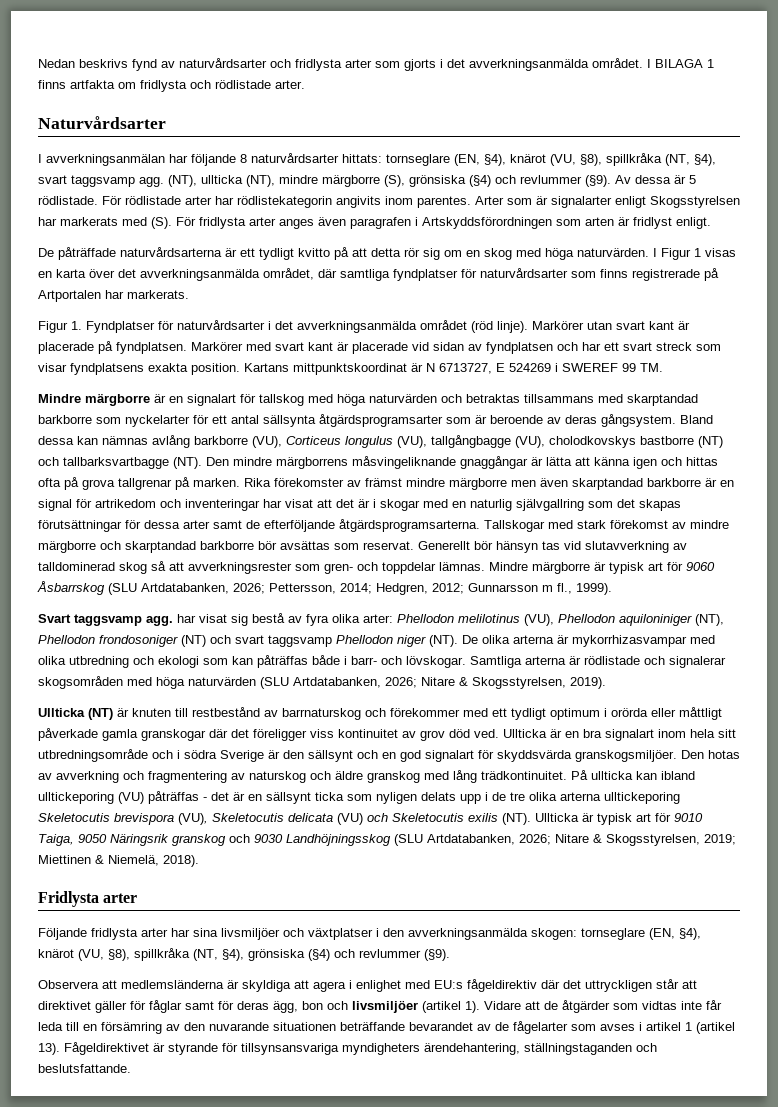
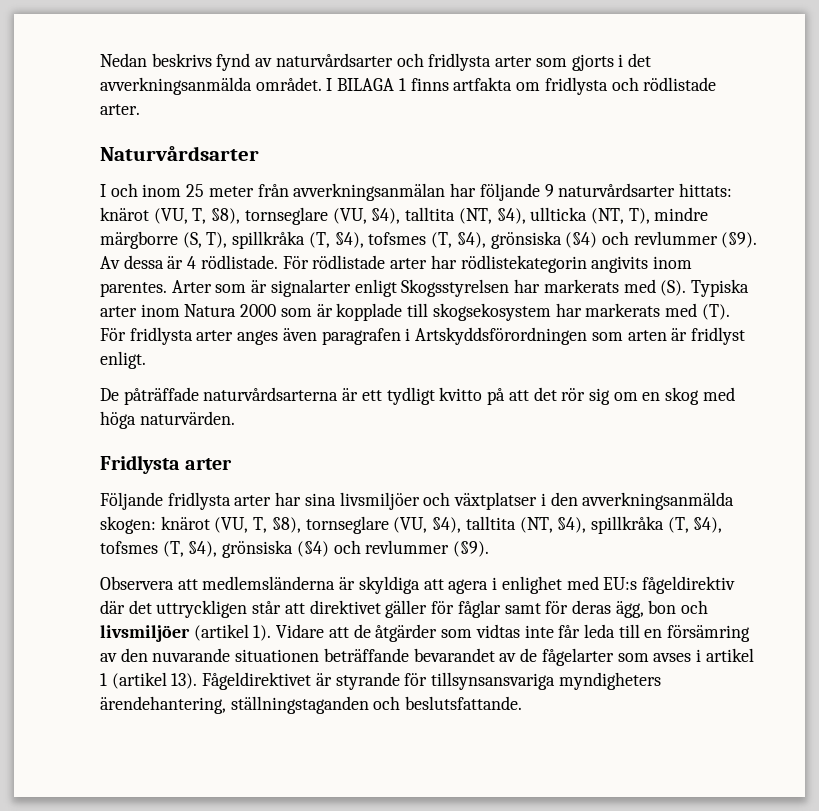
(42, 158) none -> [110,183,289,197] och inom 25 meter från
[240,154,247,163] 8 -> [544,184,554,197] 9
[386,153,716,166] [38,175,405,187] tornseglare (EN, §4), knärot (VU, §8), spillkråka (NT, §4), svart taggsvamp agg. (NT), ullticka (NT), mindre märgborre (S), -> [100,207,709,225] [100,231,486,249] knärot (VU, T, §8), tornseglare (VU, §4), talltita (NT, §4), ullticka (NT, T), mindre märgborre (S, T), spillkråka (T, §4), tofsmes (T, §4),
[689,175,696,184] 5 -> [187,256,197,269] 4
(172, 223) none -> [690,279,749,297] [100,303,730,321] Typiska arter inom Natura 2000 som är kopplade till skogsekosystem har markerats med (T).
[371,248,401,257] detta -> [533,387,557,401] det
[653,248,736,260] [38,268,719,281] [38,290,189,302] [38,320,690,333] [38,341,721,354] [38,363,663,375] [38,393,698,406] [38,414,713,427] [38,435,723,448] [38,456,718,469] [38,477,734,490] [38,499,681,511] [38,519,729,532] [38,541,687,553] [38,561,715,574] [37,581,612,595] [38,613,724,626] [38,635,715,647] [38,655,726,668] [38,676,606,689] [38,707,722,720] [38,728,736,741] [38,749,740,762] [38,770,695,783] [38,791,680,804] [38,813,703,825] [38,834,736,846] [38,855,199,867] I Figur 1 visas en karta över det avverkningsanmälda området, där samtliga fyndplatser för naturvårdsarter som finns registrerade på Artportalen har markerats. // Figur 1. Fyndplatser för naturvårdsarter i det avverkningsanmälda området (röd linje). Markörer utan svart kant är placerade på fyndplatsen. Markörer med svart kant är placerade vid sidan av fyndplatsen och har ett svart streck som visar fyndplatsens exakta position. Kartans mittpunktskoordinat är N 6713727, E 524269 i SWEREF 99 TM. // Mindre märgborre är en signalart för tallskog med höga naturvärden och betraktas tillsammans med skarptandad barkborre som nyckelarter för ett antal sällsynta åtgärdsprogramsarter som är beroende av deras gångsystem. Bland dessa kan nämnas avlång barkborre (VU), Corticeus longulus (VU), tallgångbagge (VU), cholodkovskys bastborre (NT) och tallbarksvartbagge (NT). Den mindre märgborrens måsvingeliknande gnaggångar är lätta att känna igen och hittas ofta på grova tallgrenar på marken. Rika förekomster av främst mindre märgborre men även skarptandad barkborre är en signal för artrikedom och inventeringar har visat att det är i skogar med en naturlig självgallring som det skapas förutsättningar för dessa arter samt de efterföljande åtgärdsprogramsarterna. Tallskogar med stark förekomst av mindre märgborre och skarptandad barkborre bör avsättas som reservat. Generellt bör hänsyn tas vid slutavverkning av talldominerad skog så att avverkningsrester som gren- och toppdelar lämnas. Mindre märgborre är typisk art för 9060 Åsbarrskog (SLU Artdatabanken, 2026; Pettersson, 2014; Hedgren, 2012; Gunnarsson m fl., 1999). // Svart taggsvamp agg. har visat sig bestå av fyra olika arter: Phellodon melilotinus (VU), Phellodon aquiloniniger (NT), Phellodon frondosoniger (NT) och svart taggsvamp Phellodon niger (NT). De olika arterna är mykorrhizasvampar med olika utbredning och ekologi som kan påträffas både i barr- och lövskogar. Samtliga arterna är rödlistade och signalerar skogsområden med höga naturvärden (SLU Artdatabanken, 2026; Nitare & Skogsstyrelsen, 2019). // Ullticka (NT) är knuten till restbestånd av barrnaturskog och förekommer med ett tydligt optimum i orörda eller måttligt påverkade gamla granskogar där det föreligger viss kontinuitet av grov död ved. Ullticka är en bra signalart inom hela sitt utbredningsområde och i södra Sverige är den sällsynt och en god signalart för skyddsvärda granskogsmiljöer. Den hotas av avverkning och fragmentering av naturskog och äldre granskog med lång trädkontinuitet. På ullticka kan ibland ulltickeporing (VU) påträffas - det är en sällsynt ticka som nyligen delats upp i de tre olika arterna ulltickeporing Skeletocutis brevispora (VU), Skeletocutis delicata (VU) och Skeletocutis exilis (NT). Ullticka är typisk art för 9010 Taiga, 9050 Näringsrik granskog och 9030 Landhöjningsskog (SLU Artdatabanken, 2026; Nitare & Skogsstyrelsen, 2019; Miettinen & Niemelä, 2018). -> (235, 418) none
[581,928,701,940] [38,948,218,961] tornseglare (EN, §4), knärot (VU, §8), spillkråka (NT, -> [160,516,723,534] [100,541,184,557] knärot (VU, T, §8), tornseglare (VU, §4), talltita (NT, §4), spillkråka (T, §4), tofsmes (T,

